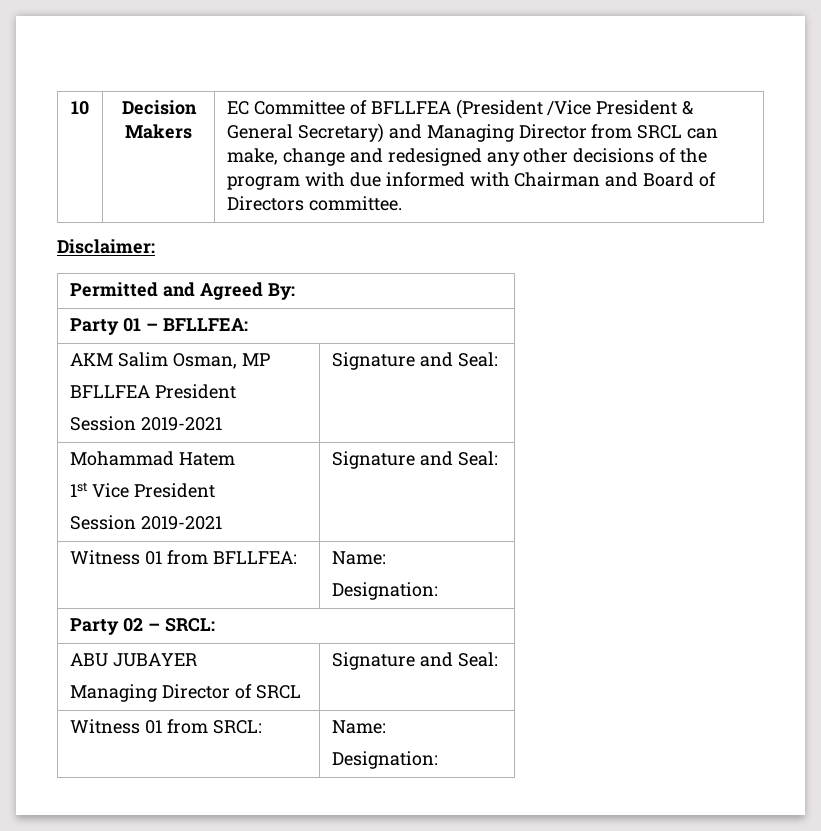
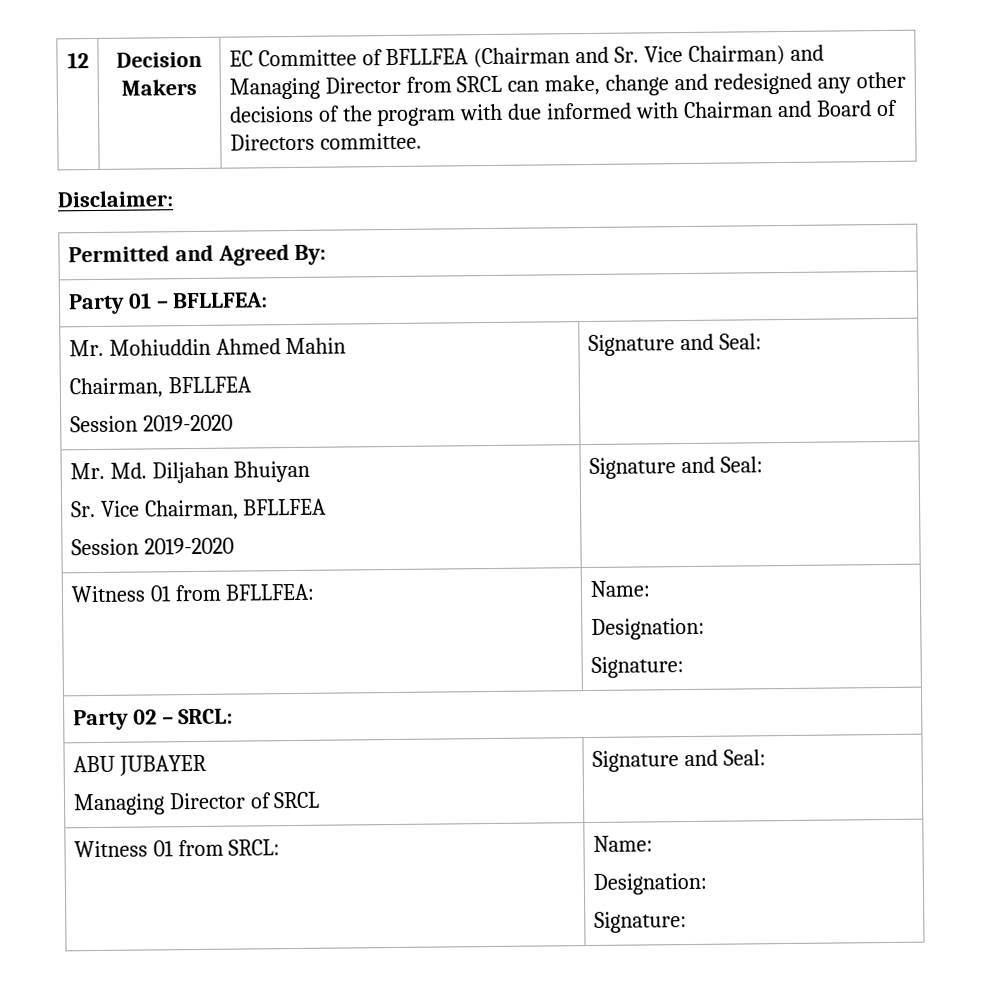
[71,101,89,115] 10 -> [66,52,89,69] 12
[455,99,694,119] [227,123,384,143] (President /Vice President & General Secretary) -> [473,44,786,69] (Chairman and Sr. Vice Chairman)
[70,352,270,369] [70,384,236,399] [70,416,222,431] [332,352,498,370] [70,451,235,466] [70,482,215,498] [70,515,222,530] AKM Salim Osman, MP // BFLLFEA President // Session 2019-2021 | Signature and Seal: // Mohammad Hatem // 1st Vice President // Session 2019-2021 -> [68,337,347,357] [68,376,252,399] [69,414,233,433] [587,333,762,357] [69,460,311,484] [69,498,328,521] [70,537,234,556] Mr. Mohiuddin Ahmed Mahin // Chairman, BFLLFEA // Session 2019-2020 | Signature and Seal: // Mr. Md. Diljahan Bhuiyan // Sr. Vice Chairman, BFLLFEA // Session 2019-2020
(439, 591) none -> [590,656,684,678] // Signature:
(439, 760) none -> [593,911,687,933] // Signature:

